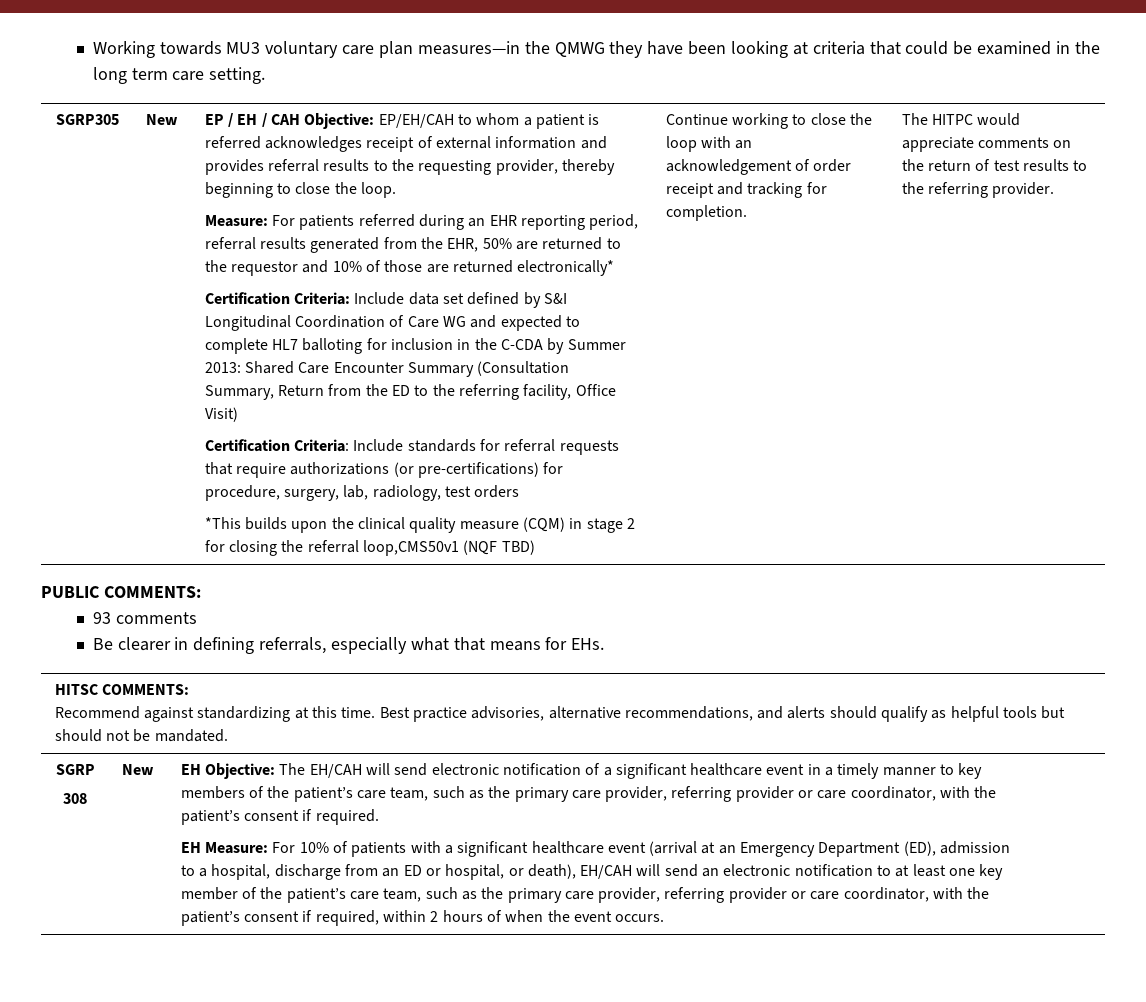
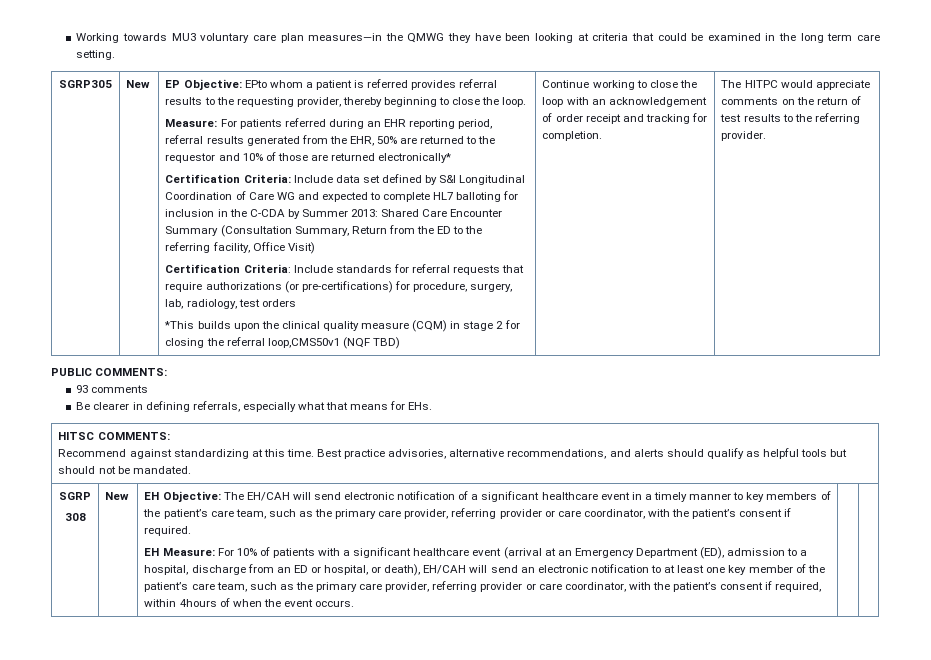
[227,113,472,129] / EH / CAH Objective: EP/EH/CAH to -> [183,79,267,90] Objective: EPto
[264,136,607,152] acknowledges receipt of external information and -> (409, 83) none
[430,910,483,922] 2 hours -> [179,599,217,607] 4hours

